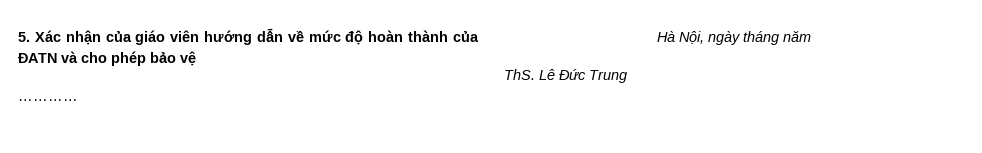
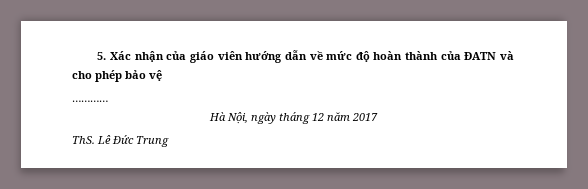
(779, 38) none -> [311,113,324,121] 12
(811, 36) none -> [351,113,378,121] 2017

